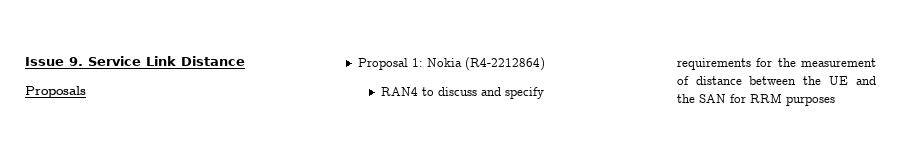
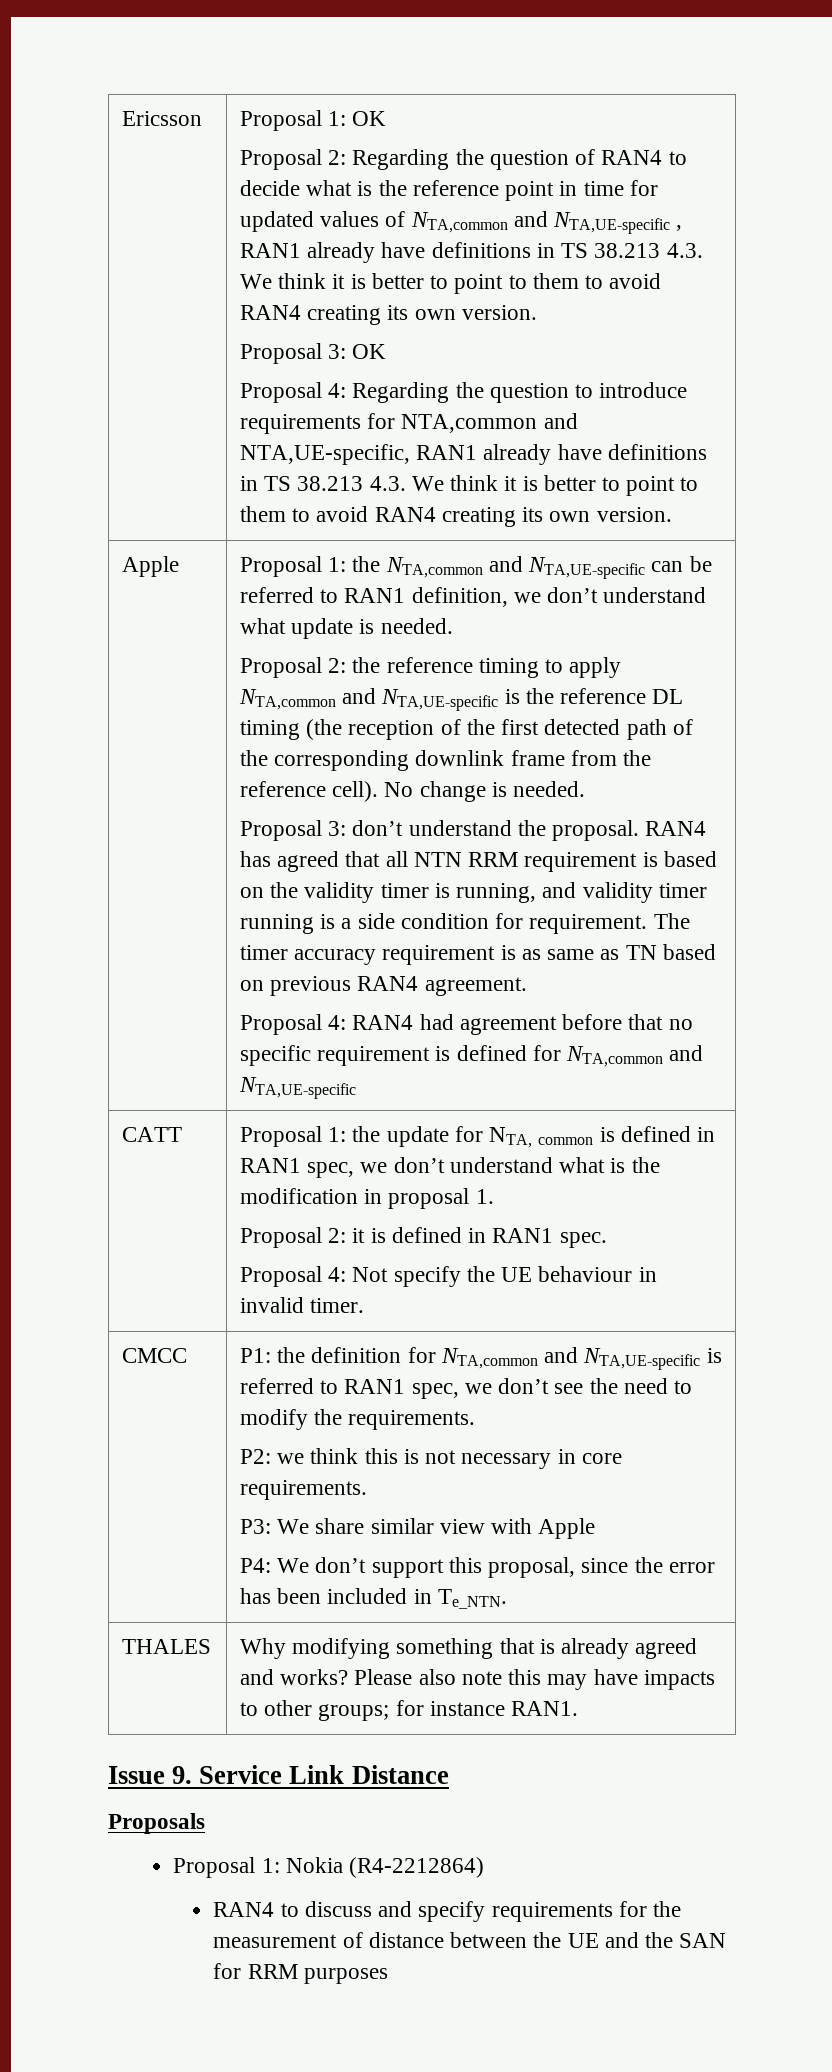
(25, 61) none -> [122,111,203,126] [240,110,387,131] [240,149,687,170] [240,180,658,201] [240,211,683,234] [240,242,703,263] [240,273,662,294] [240,305,537,325] [240,343,387,364] [240,382,688,403] [240,413,578,434] [240,444,707,465] [240,475,699,496] [240,506,672,527] [122,556,180,577] [240,556,712,579] [240,587,707,607] [240,618,453,639] [240,657,622,678] [239,688,684,711] [240,719,693,740] [240,750,652,771] [240,781,586,802] [240,820,707,841] [240,851,717,872] [240,882,707,903] [240,913,690,934] [240,944,716,965] [240,976,527,996] [240,1014,693,1035] [240,1045,704,1067] [239,1077,357,1099] [122,1127,183,1142] [240,1126,715,1148] [240,1157,660,1178] [240,1188,494,1209] [240,1227,607,1248] [240,1266,657,1287] [240,1297,365,1313] [122,1348,188,1363] [240,1347,722,1370] [240,1378,692,1399] [240,1409,476,1430] [240,1448,622,1469] [240,1480,368,1500] [240,1518,596,1539] [240,1557,715,1578] [240,1588,507,1609] [122,1639,212,1654] [240,1638,698,1659] [240,1669,715,1690] [240,1700,579,1721] Ericsson | Proposal 1: OK // Proposal 2: Regarding the question of RAN4 to decide what is the reference point in time for updated values of NTA,common and NTA,UE-specific , RAN1 already have definitions in TS 38.213 4.3. We think it is better to point to them to avoid RAN4 creating its own version. // Proposal 3: OK // Proposal 4: Regarding the question to introduce requirements for NTA,common and NTA,UE-specific, RAN1 already have definitions in TS 38.213 4.3. We think it is better to point to them to avoid RAN4 creating its own version. // Apple | Proposal 1: the NTA,common and NTA,UE-specific can be referred to RAN1 definition, we don’t understand what update is needed. // Proposal 2: the reference timing to apply NTA,common and NTA,UE-specific is the reference DL timing (the reception of the first detected path of the corresponding downlink frame from the reference cell). No change is needed. // Proposal 3: don’t understand the proposal. RAN4 has agreed that all NTN RRM requirement is based on the validity timer is running, and validity timer running is a side condition for requirement. The timer accuracy requirement is as same as TN based on previous RAN4 agreement. // Proposal 4: RAN4 had agreement before that no specific requirement is defined for NTA,common and NTA,UE-specific // CATT | Proposal 1: the update for NTA, common is defined in RAN1 spec, we don’t understand what is the modification in proposal 1. // Proposal 2: it is defined in RAN1 spec. // Proposal 4: Not specify the UE behaviour in invalid timer. // CMCC | P1: the definition for NTA,common and NTA,UE-specific is referred to RAN1 spec, we don’t see the need to modify the requirements. // P2: we think this is not necessary in core requirements. // P3: We share similar view with Apple // P4: We don’t support this proposal, since the error has been included in Te_NTN. // THALES | Why modifying something that is already agreed and works? Please also note this may have impacts to other groups; for instance RAN1. //

